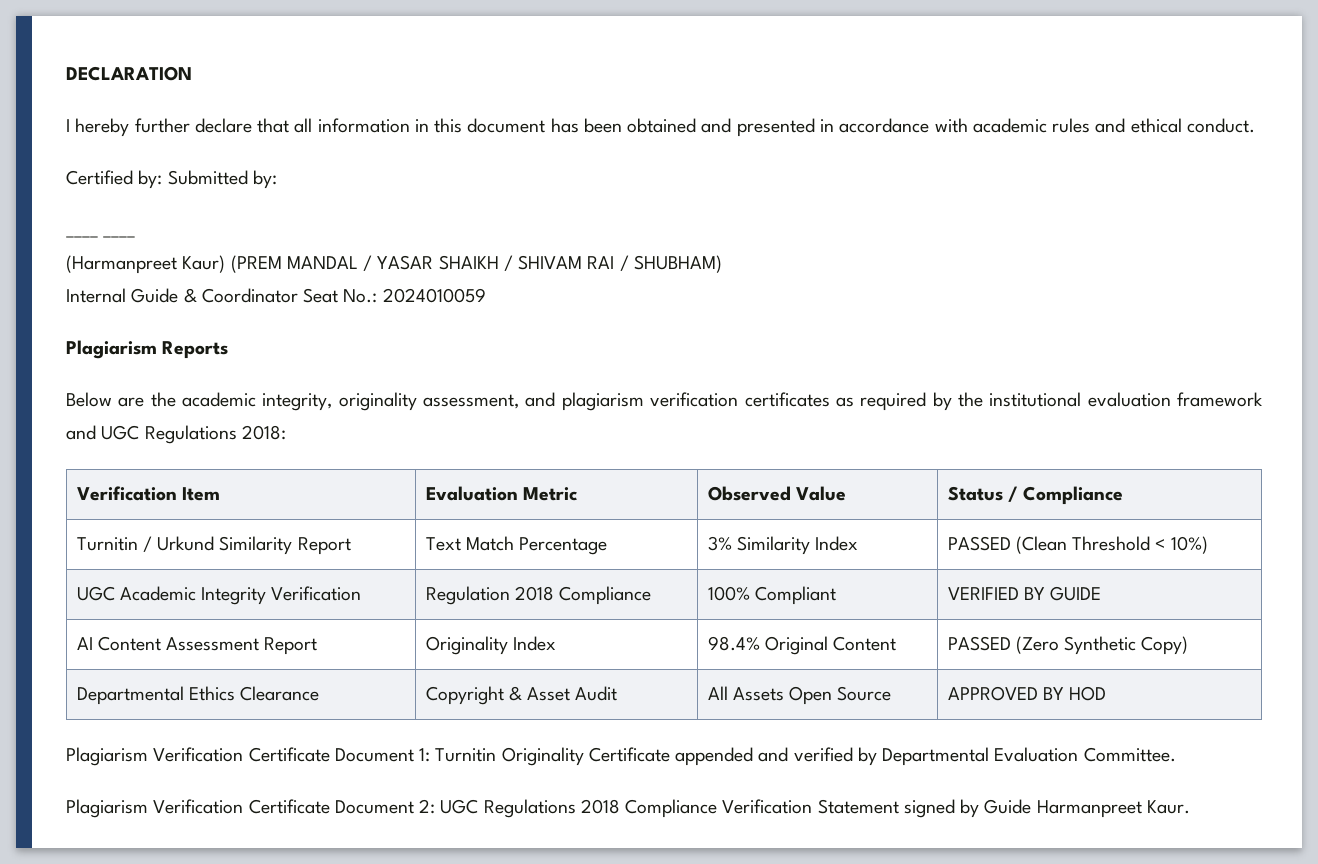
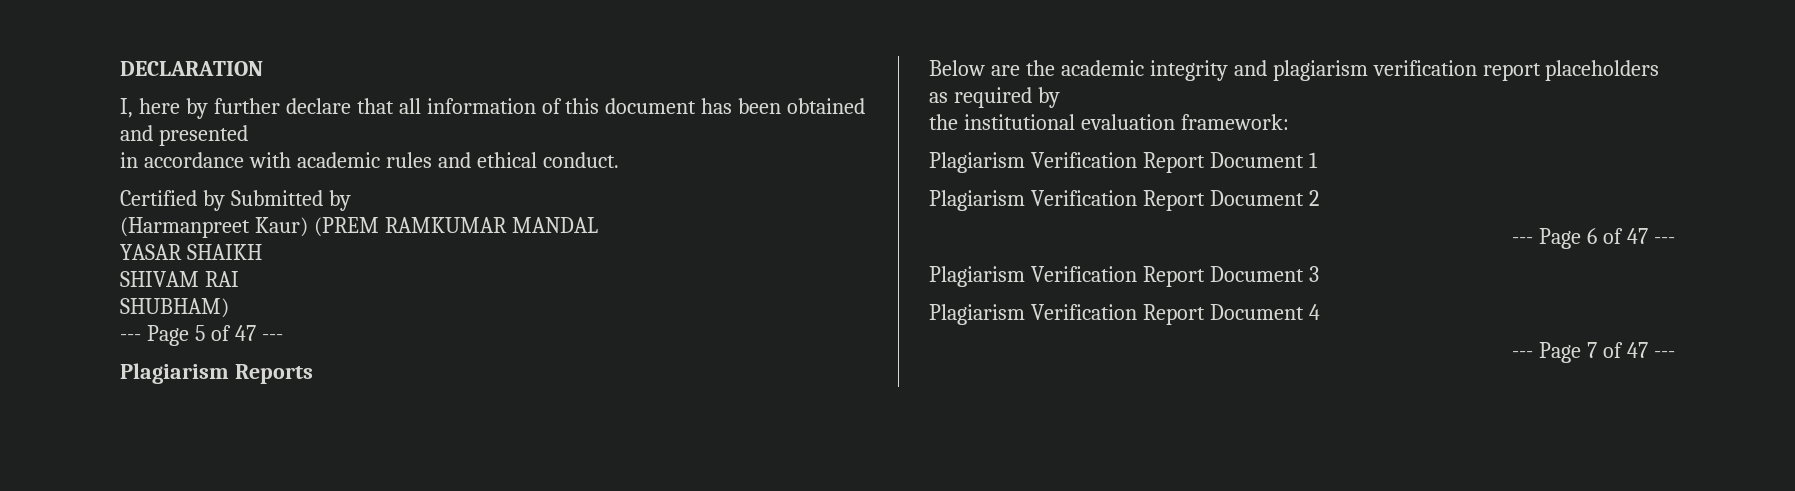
[66,118,130,137] I hereby -> [120,98,208,119] I, here by
[414,119,429,132] in -> [541,98,562,114] of
(815, 127) none -> (248, 135) //
[138,170,277,189] [66,236,136,238] by: Submitted by: // ____ ____ -> [202,190,351,211] by Submitted by
(282, 264) none -> [384,217,507,233] RAMKUMAR
[363,255,373,271] / -> (598, 225) //
[503,255,513,271] / -> (262, 252) //
[619,255,629,271] / -> (239, 279) //
[66,288,486,303] Internal Guide & Coordinator Seat No.: 2024010059 -> [120,325,283,346] --- Page 5 of 47 ---
[262,392,520,411] integrity, originality assessment, -> [1149,60,1228,81] integrity
[744,392,830,407] certificates -> [1482,60,1660,81] report placeholders
(952, 401) none -> (1060, 97) //
[1177,392,1264,407] [66,425,286,444] [76,486,220,501] [425,486,577,501] [707,486,846,501] [947,486,1124,505] [76,536,351,555] [425,536,608,555] [707,536,859,555] [947,536,1208,554] [76,586,362,605] [425,586,652,605] [707,586,836,605] [947,586,1102,601] [76,636,318,655] [425,636,556,655] [707,636,897,655] [947,636,1189,655] [76,686,320,705] [425,686,618,705] [707,686,892,705] [947,686,1107,701] [66,747,1176,766] [66,799,1190,818] framework and UGC Regulations 2018: // Verification Item | Evaluation Metric | Observed Value | Status / Compliance // Turnitin / Urkund Similarity Report | Text Match Percentage | 3% Similarity Index | PASSED (Clean Threshold < 10%) // UGC Academic Integrity Verification | Regulation 2018 Compliance | 100% Compliant | VERIFIED BY GUIDE // AI Content Assessment Report | Originality Index | 98.4% Original Content | PASSED (Zero Synthetic Copy) // Departmental Ethics Clearance | Copyright & Asset Audit | All Assets Open Source | APPROVED BY HOD // Plagiarism Verification Certificate Document 1: Turnitin Originality Certificate appended and verified by Departmental Evaluation Committee. // Plagiarism Verification Certificate Document 2: UGC Regulations 2018 Compliance Verification Statement signed by Guide Harmanpreet Kaur. -> [1180,114,1289,130] [929,152,1318,173] [929,190,1319,211] [1512,228,1676,249] [929,266,1319,287] [929,304,1320,325] [1512,342,1676,363] framework: // Plagiarism Verification Report Document 1 // Plagiarism Verification Report Document 2 // --- Page 6 of 47 --- // Plagiarism Verification Report Document 3 // Plagiarism Verification Report Document 4 // --- Page 7 of 47 ---

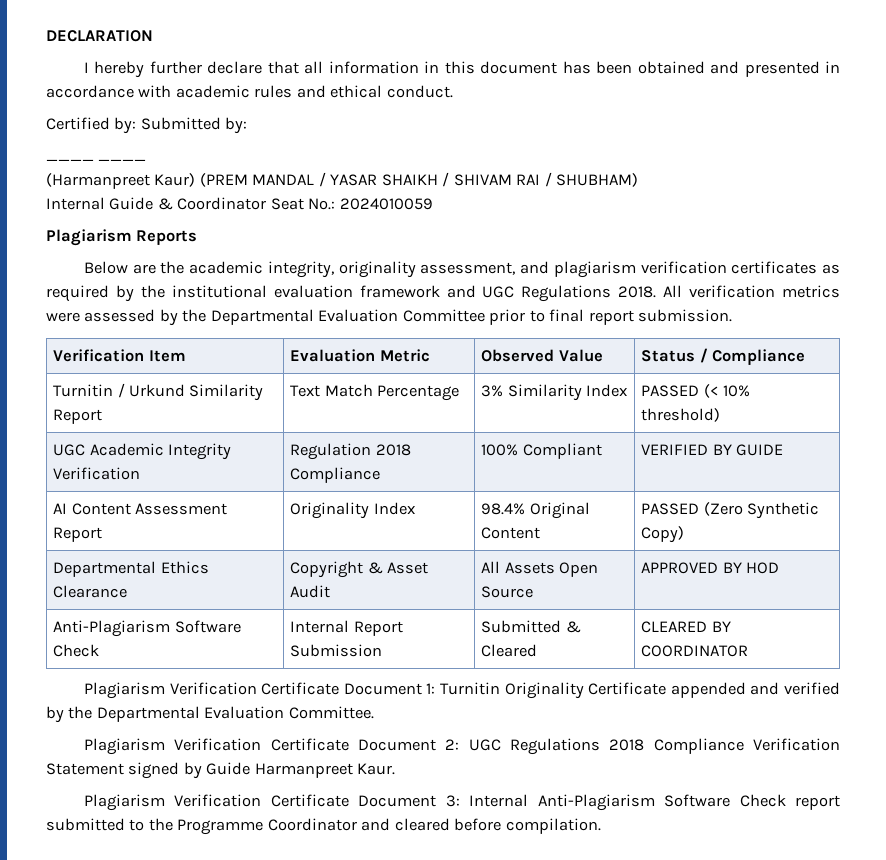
[120,98,208,119] I, here by -> [83,61,145,78] I hereby
[541,98,562,114] of -> [424,61,440,73] in
(248, 135) // -> (820, 69) none
[202,190,351,211] by Submitted by -> [114,117,248,134] [46,159,147,161] by: Submitted by: // ____ ____
[384,217,507,233] RAMKUMAR -> (248, 180) none
(598, 225) // -> [318,172,326,187] /
(262, 252) // -> [442,172,450,187] /
(239, 279) // -> [544,172,552,187] /
[120,325,283,346] --- Page 5 of 47 --- -> [46,197,433,210] Internal Guide & Coordinator Seat No.: 2024010059
[1149,60,1228,81] integrity -> [267,261,516,278] integrity, originality assessment,
[1482,60,1660,81] report placeholders -> [731,261,818,274] certificates
(1060, 97) // -> (134, 293) none
[1180,114,1289,130] [929,152,1318,173] [929,190,1319,211] [1512,228,1676,249] [929,266,1319,287] [929,304,1320,325] [1512,342,1676,363] framework: // Plagiarism Verification Report Document 1 // Plagiarism Verification Report Document 2 // --- Page 6 of 47 --- // Plagiarism Verification Report Document 3 // Plagiarism Verification Report Document 4 // --- Page 7 of 47 --- -> [359,285,840,302] [46,309,733,326] [53,349,186,362] [290,349,430,362] [481,349,603,362] [641,348,805,365] [53,383,264,401] [53,409,103,424] [290,384,459,401] [481,384,627,401] [641,384,750,398] [641,408,721,422] [53,443,231,460] [53,467,141,480] [290,443,411,460] [290,467,381,483] [481,443,602,459] [641,444,783,456] [53,503,227,515] [53,527,103,542] [290,502,415,519] [481,502,590,519] [481,527,541,539] [641,502,819,519] [641,526,685,543] [53,561,209,577] [53,585,128,598] [290,561,428,578] [290,585,331,598] [481,561,598,577] [481,586,534,598] [641,562,779,574] [53,620,241,637] [53,644,100,657] [290,620,403,636] [290,644,383,657] [481,620,581,633] [481,644,538,657] [641,621,731,633] [641,645,749,657] [83,682,840,699] [46,706,374,723] [83,738,840,755] [46,762,396,779] [83,794,840,811] [46,818,601,835] framework and UGC Regulations 2018. All verification metrics were assessed by the Departmental Evaluation Committee prior to final report submission. // Verification Item | Evaluation Metric | Observed Value | Status / Compliance // Turnitin / Urkund Similarity Report | Text Match Percentage | 3% Similarity Index | PASSED (< 10% threshold) // UGC Academic Integrity Verification | Regulation 2018 Compliance | 100% Compliant | VERIFIED BY GUIDE // AI Content Assessment Report | Originality Index | 98.4% Original Content | PASSED (Zero Synthetic Copy) // Departmental Ethics Clearance | Copyright & Asset Audit | All Assets Open Source | APPROVED BY HOD // Anti-Plagiarism Software Check | Internal Report Submission | Submitted & Cleared | CLEARED BY COORDINATOR // Plagiarism Verification Certificate Document 1: Turnitin Originality Certificate appended and verified by the Departmental Evaluation Committee. // Plagiarism Verification Certificate Document 2: UGC Regulations 2018 Compliance Verification Statement signed by Guide Harmanpreet Kaur. // Plagiarism Verification Certificate Document 3: Internal Anti-Plagiarism Software Check report submitted to the Programme Coordinator and cleared before compilation.

